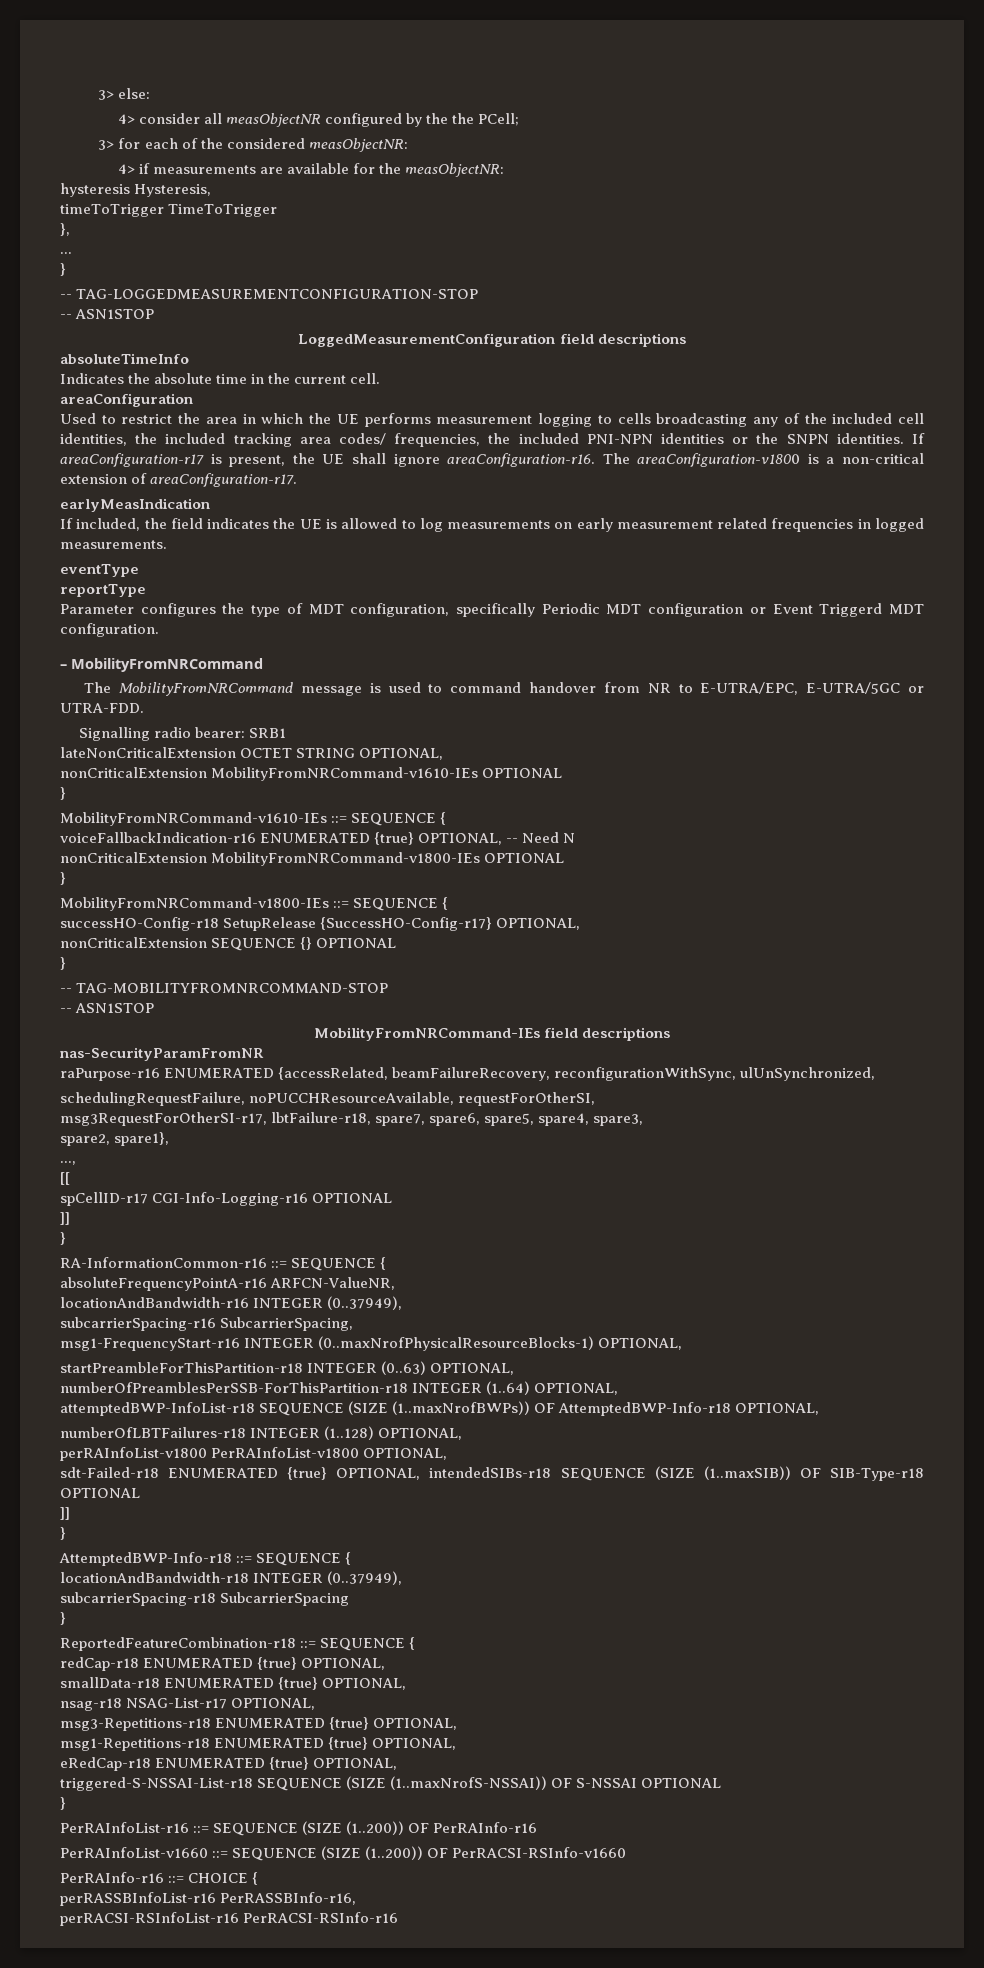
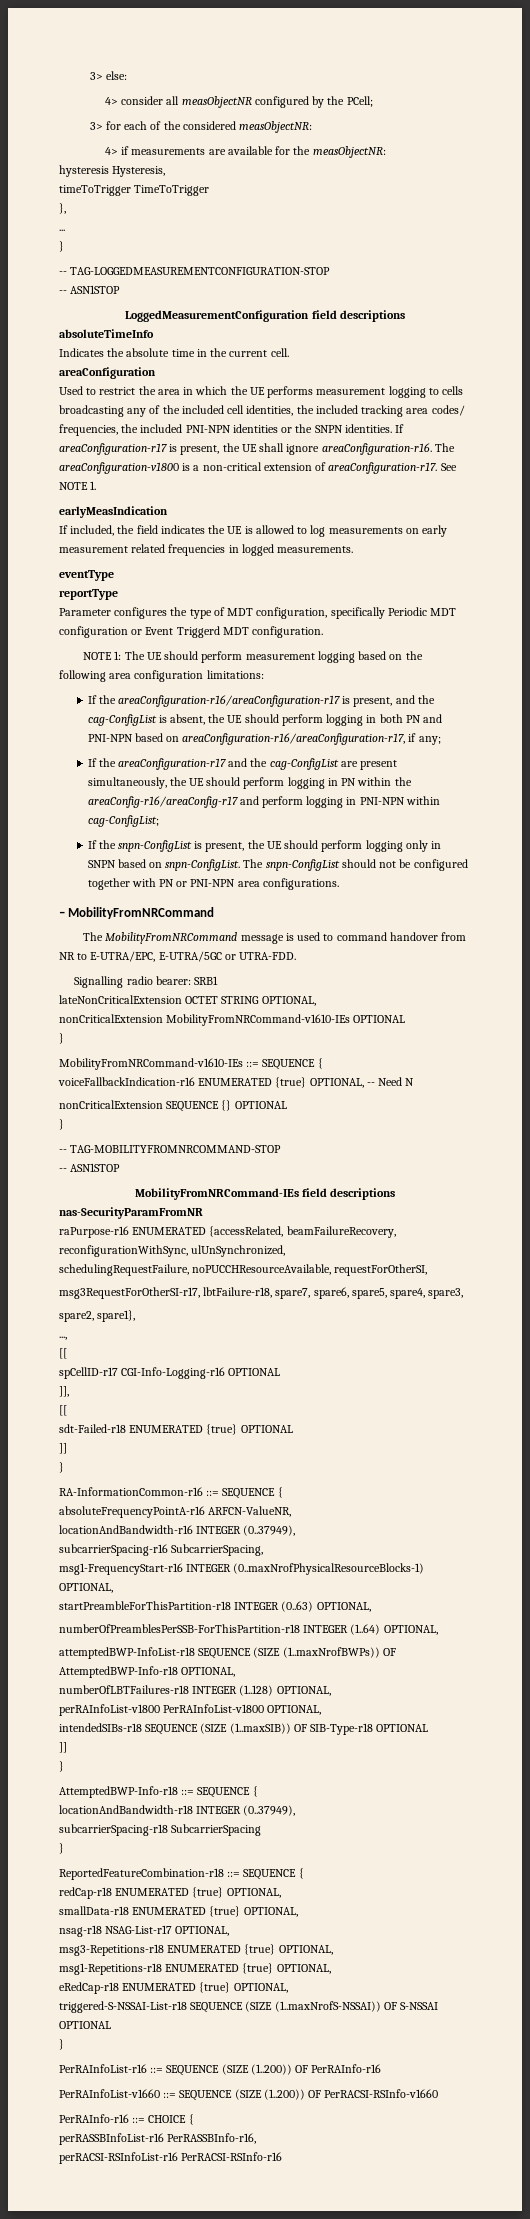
[451,113,474,124] the -> (345, 100) none
(298, 480) none -> [440,463,457,471] [59,481,97,490] See NOTE 1.
(159, 630) none -> [83,651,423,663] [59,670,264,682] [87,695,435,707] [87,714,443,726] [87,733,441,745] [87,758,398,770] [87,777,412,789] [87,796,440,808] [87,815,159,827] [87,840,442,852] [87,859,468,871] [87,878,339,890] // NOTE 1: The UE should perform measurement logging based on the following area configuration limitations: // If the areaConfiguration-r16/areaConfiguration-r17 is present, and the cag-ConfigList is absent, the UE should perform logging in both PN and PNI-NPN based on areaConfiguration-r16/areaConfiguration-r17, if any; // If the areaConfiguration-r17 and the cag-ConfigList are present simultaneously, the UE should perform logging in PN within the areaConfig-r16/areaConfig-r17 and perform logging in PNI-NPN within cag-ConfigList; // If the snpn-ConfigList is present, the UE should perform logging only in SNPN based on snpn-ConfigList. The snpn-ConfigList should not be configured together with PN or PNI-NPN area configurations.
[60,852,565,866] [60,872,66,885] [60,897,449,911] [60,917,581,931] // nonCriticalExtension MobilityFromNRCommand-v1800-IEs OPTIONAL // } // MobilityFromNRCommand-v1800-IEs ::= SEQUENCE { // successHO-Config-r18 SetupRelease {SuccessHO-Config-r17} OPTIONAL, -> (415, 1082) none
(393, 1198) none -> [59,1386,69,1397] [59,1405,67,1416] [59,1424,293,1435] // ]], // [[ // sdt-Failed-r18 ENUMERATED {true} OPTIONAL
[60,1467,421,1480] sdt-Failed-r18 ENUMERATED {true} OPTIONAL, -> (322, 1710) none

